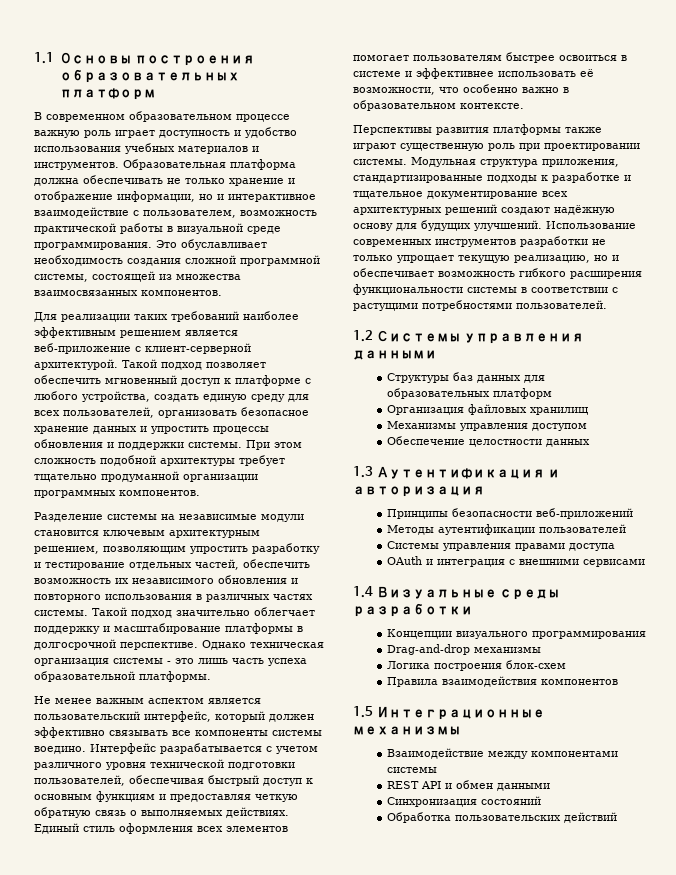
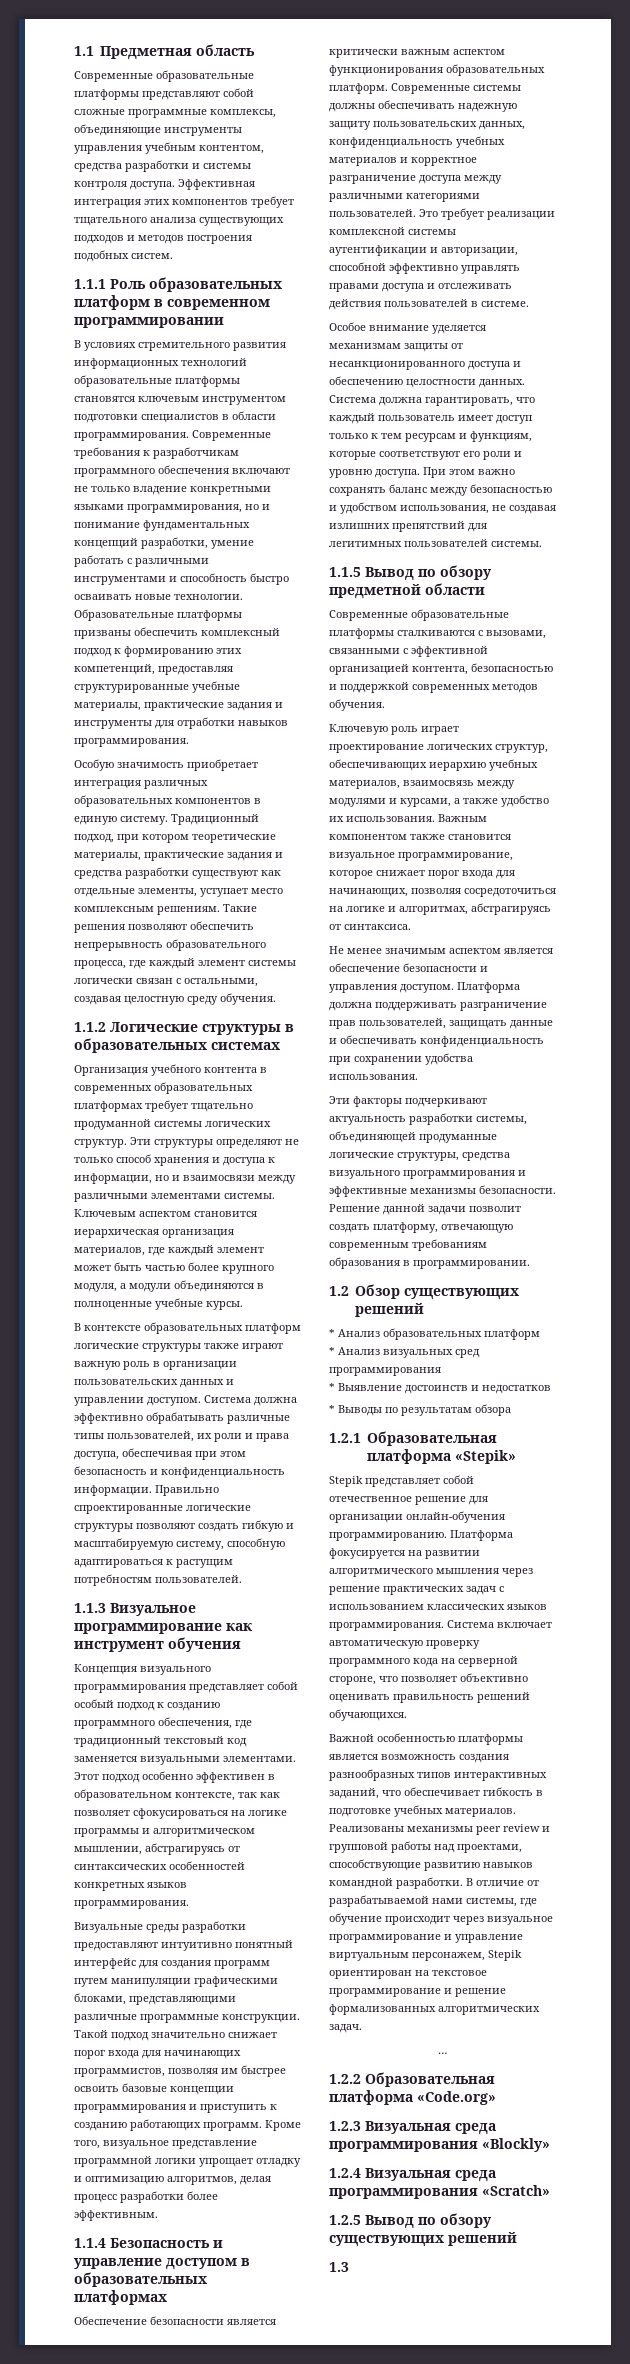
[59,52,256,66] [59,69,240,83] [59,88,156,100] [34,111,290,122] [34,127,297,138] [34,143,259,154] [34,159,296,170] [34,175,295,186] [34,191,316,202] [34,207,317,218] [34,223,281,234] [34,239,267,250] [34,255,320,266] [34,271,241,282] [34,290,222,296] [34,311,299,322] [34,327,238,338] [34,343,251,354] [34,359,266,370] [34,375,311,386] [34,391,309,402] [34,407,309,418] [34,426,269,434] [34,439,302,450] [34,455,285,466] [34,471,258,482] [34,490,200,498] [34,512,304,522] [34,530,260,538] [34,543,320,554] [34,559,310,570] [34,575,298,584] [34,594,313,602] [34,607,315,618] [34,623,303,634] [34,639,324,650] [34,658,307,666] [34,671,211,682] [34,696,261,704] [34,711,314,722] [34,727,322,738] [34,743,318,754] [34,759,295,770] [34,775,313,786] [34,791,298,802] [34,807,289,818] [34,823,288,834] [353,52,627,63] [353,68,594,79] [353,84,569,95] [353,100,524,111] [353,124,602,135] [353,143,640,151] [353,157,619,167] [353,172,631,183] [353,191,568,199] [353,204,615,215] [353,220,636,231] [353,236,606,247] [353,255,619,263] [353,268,642,279] [353,284,618,295] [353,300,607,311] [353,330,585,344] [353,350,437,360] [386,372,545,383] [386,388,552,399] [386,404,588,415] [386,421,587,431] [386,436,590,447] [353,466,561,479] [353,486,485,497] [386,508,633,519] [386,524,626,535] [386,541,615,551] [386,556,645,567] [353,586,561,600] [353,603,473,617] [386,629,646,639] [386,644,541,655] [386,660,566,671] [386,676,618,687] [353,706,545,720] [353,726,461,735] [386,748,618,759] [386,767,437,773] [386,780,550,791] [386,796,541,807] [386,812,617,823] Основы построения образовательных платформ // В современном образовательном процессе важную роль играет доступность и удобство использования учебных материалов и инструментов. Образовательная платформа должна обеспечивать не только хранение и отображение информации, но и интерактивное взаимодействие с пользователем, возможность практической работы в визуальной среде программирования. Это обуславливает необходимость создания сложной программной системы, состоящей из множества взаимосвязанных компонентов. // Для реализации таких требований наиболее эффективным решением является веб-приложение с клиент-серверной архитектурой. Такой подход позволяет обеспечить мгновенный доступ к платформе с любого устройства, создать единую среду для всех пользователей, организовать безопасное хранение данных и упростить процессы обновления и поддержки системы. При этом сложность подобной архитектуры требует тщательно продуманной организации программных компонентов. // Разделение системы на независимые модули становится ключевым архитектурным решением, позволяющим упростить разработку и тестирование отдельных частей, обеспечить возможность их независимого обновления и повторного использования в различных частях системы. Такой подход значительно облегчает поддержку и масштабирование платформы в долгосрочной перспективе. Однако техническая организация системы - это лишь часть успеха образовательной платформы. // Не менее важным аспектом является пользовательский интерфейс, который должен эффективно связывать все компоненты системы воедино. Интерфейс разрабатывается с учетом различного уровня технической подготовки пользователей, обеспечивая быстрый доступ к основным функциям и предоставляя четкую обратную связь о выполняемых действиях. Единый стиль оформления всех элементов помогает пользователям быстрее освоиться в системе и эффективнее использовать её возможности, что особенно важно в образовательном контексте. // Перспективы развития платформы также играют существенную роль при проектировании системы. Модульная структура приложения, стандартизированные подходы к разработке и тщательное документирование всех архитектурных решений создают надёжную основу для будущих улучшений. Использование современных инструментов разработки не только упрощает текущую реализацию, но и обеспечивает возможность гибкого расширения функциональности системы в соответствии с растущими потребностями пользователей. // 1.2 Системы управления данными // Структуры баз данных для образовательных платформ // Организация файловых хранилищ // Механизмы управления доступом // Обеспечение целостности данных // 1.3 Аутентификация и авторизация // Принципы безопасности веб-приложений // Методы аутентификации пользователей // Системы управления правами доступа // OAuth и интеграция с внешними сервисами // 1.4 Визуальные среды разработки // Концепции визуального программирования // Drag-and-drop механизмы // Логика построения блок-схем // Правила взаимодействия компонентов // 1.5 Интеграционные механизмы // Взаимодействие между компонентами системы // REST API и обмен данными // Синхронизация состояний // Обработка пользовательских действий -> [99,44,255,60] [74,70,254,82] [74,88,254,100] [74,109,276,118] [74,124,242,136] [74,142,264,154] [74,160,251,172] [74,179,255,190] [74,196,294,208] [74,217,284,226] [74,235,252,244] [74,250,173,262] [74,277,282,292] [74,295,270,310] [74,317,224,328] [74,340,286,351] [74,358,247,369] [74,375,240,387] [74,396,286,405] [74,411,276,423] [74,430,271,441] [74,447,239,459] [74,465,290,477] [74,486,271,495] [74,504,270,513] [74,520,250,531] [74,537,254,549] [74,555,209,567] [74,573,289,585] [74,594,243,600] [74,609,242,621] [74,627,280,639] [74,646,242,657] [74,664,233,675] [74,681,240,693] [74,702,283,711] [74,717,288,729] [74,738,189,747] [74,759,258,771] [74,780,208,789] [74,795,261,807] [74,814,259,825] [74,834,276,843] [74,852,283,861] [74,867,281,879] [74,888,283,897] [74,904,257,915] [74,921,254,933] [74,939,266,951] [74,958,296,969] [74,978,258,987] [74,993,276,1005] [74,1022,294,1035] [74,1038,280,1053] [74,1064,267,1076] [74,1082,253,1094] [74,1100,253,1112] [74,1119,271,1130] [74,1137,299,1148] [74,1154,275,1166] [74,1173,296,1184] [74,1193,275,1202] [74,1209,257,1217] [74,1229,234,1238] [74,1245,264,1256] [74,1262,274,1274] [74,1280,264,1292] [74,1298,243,1310] [74,1322,301,1334] [74,1343,283,1352] [74,1361,237,1370] [74,1379,234,1388] [74,1395,297,1406] [74,1412,290,1424] [74,1431,289,1442] [74,1448,246,1460] [74,1466,285,1478] [74,1485,219,1496] [74,1505,251,1514] [74,1520,294,1532] [74,1538,285,1550] [74,1559,233,1568] [74,1574,242,1586] [74,1603,196,1616] [74,1623,252,1634] [74,1637,241,1652] [74,1664,211,1675] [74,1681,298,1693] [74,1699,220,1711] [74,1717,252,1729] [74,1736,247,1747] [74,1756,296,1765] [74,1771,275,1783] [74,1789,280,1801] [74,1808,287,1819] [74,1828,255,1837] [74,1843,240,1855] [74,1861,245,1870] [74,1882,187,1891] [74,1900,189,1909] [74,1921,246,1933] [74,1940,293,1951] [74,1958,270,1969] [74,1976,278,1987] [74,1993,236,2005] [74,2014,300,2023] [74,2030,277,2041] [74,2050,241,2059] [74,2065,286,2077] [74,2083,234,2095] [74,2104,277,2113] [74,2119,301,2131] [74,2140,257,2149] [74,2156,301,2167] [74,2176,271,2185] [74,2191,218,2203] [74,2210,158,2221] [74,2238,223,2248] [74,2258,250,2270] [74,2272,207,2287] [74,2290,167,2305] [74,2316,276,2325] [329,49,505,58] [329,64,545,76] [329,83,521,94] [329,100,517,112] [329,121,525,130] [329,136,505,148] [329,157,477,166] [329,175,502,184] [329,193,480,202] [329,208,555,220] [329,227,456,235] [329,245,518,256] [329,262,520,274] [329,283,512,292] [329,299,529,310] [329,322,486,334] [329,343,463,352] [329,361,521,370] [329,376,525,388] [329,395,535,406] [329,413,533,424] [329,431,532,442] [329,451,522,460] [329,467,515,478] [329,484,552,496] [329,502,556,514] [329,521,487,532] [329,539,542,547] [329,565,492,581] [329,583,485,599] [329,609,509,621] [329,628,546,639] [329,646,488,657] [329,663,553,675] [329,682,538,693] [329,699,385,711] [329,724,459,735] [329,744,548,753] [329,759,538,771] [329,780,515,789] [329,795,549,807] [329,814,487,822] [329,834,511,840] [329,852,513,861] [329,870,515,879] [329,888,556,897] [329,903,551,915] [329,924,411,930] [329,946,553,954] [329,963,488,972] [329,982,520,993] [329,1002,547,1011] [329,1018,553,1029] [329,1035,544,1047] [329,1053,473,1065] [329,1074,418,1080] [329,1096,487,1107] [329,1113,527,1125] [329,1131,497,1143] [329,1152,510,1161] [329,1170,526,1179] [329,1185,556,1197] [329,1204,521,1215] [329,1222,513,1233] [329,1239,487,1251] [329,1257,530,1269] [329,1284,519,1300] [354,1303,424,1317] [329,1328,540,1340] [329,1347,480,1358] [329,1367,441,1376] [329,1383,551,1394] [329,1404,511,1416] [329,1431,497,1446] [366,1449,516,1464] [329,1475,474,1487] [329,1496,488,1505] [329,1511,505,1523] [329,1530,513,1541] [329,1548,480,1559] [329,1568,533,1577] [329,1586,504,1595] [329,1604,547,1610] [329,1620,552,1631] [329,1640,480,1649] [329,1656,518,1667] [329,1673,528,1685] [329,1692,530,1703] [329,1709,407,1721] [329,1733,523,1745] [329,1754,509,1763] [329,1769,547,1781] [329,1787,543,1799] [329,1805,516,1817] [329,1824,550,1835] [329,1841,522,1853] [329,1859,533,1871] [329,1877,539,1889] [329,1895,537,1907] [329,1913,553,1925] [329,1934,523,1943] [329,1950,522,1961] [329,1970,487,1979] [329,1988,506,1997] [329,2004,540,2015] [329,2024,362,2033] [438,2052,447,2054] [329,2072,495,2087] [329,2090,496,2105] [329,2121,496,2135] [329,2138,550,2152] [329,2168,496,2182] [329,2185,550,2199] [329,2213,492,2229] [329,2232,517,2247] [329,2262,349,2272] Предметная область // Современные образовательные платформы представляют собой сложные программные комплексы, объединяющие инструменты управления учебным контентом, средства разработки и системы контроля доступа. Эффективная интеграция этих компонентов требует тщательного анализа существующих подходов и методов построения подобных систем. // 1.1.1 Роль образовательных платформ в современном программировании // В условиях стремительного развития информационных технологий образовательные платформы становятся ключевым инструментом подготовки специалистов в области программирования. Современные требования к разработчикам программного обеспечения включают не только владение конкретными языками программирования, но и понимание фундаментальных концепций разработки, умение работать с различными инструментами и способность быстро осваивать новые технологии. Образовательные платформы призваны обеспечить комплексный подход к формированию этих компетенций, предоставляя структурированные учебные материалы, практические задания и инструменты для отработки навыков программирования. // Особую значимость приобретает интеграция различных образовательных компонентов в единую систему. Традиционный подход, при котором теоретические материалы, практические задания и средства разработки существуют как отдельные элементы, уступает место комплексным решениям. Такие решения позволяют обеспечить непрерывность образовательного процесса, где каждый элемент системы логически связан с остальными, создавая целостную среду обучения. // 1.1.2 Логические структуры в образовательных системах // Организация учебного контента в современных образовательных платформах требует тщательно продуманной системы логических структур. Эти структуры определяют не только способ хранения и доступа к информации, но и взаимосвязи между различными элементами системы. Ключевым аспектом становится иерархическая организация материалов, где каждый элемент может быть частью более крупного модуля, а модули объединяются в полноценные учебные курсы. // В контексте образовательных платформ логические структуры также играют важную роль в организации пользовательских данных и управлении доступом. Система должна эффективно обрабатывать различные типы пользователей, их роли и права доступа, обеспечивая при этом безопасность и конфиденциальность информации. Правильно спроектированные логические структуры позволяют создать гибкую и масштабируемую систему, способную адаптироваться к растущим потребностям пользователей. // 1.1.3 Визуальное программирование как инструмент обучения // Концепция визуального программирования представляет собой особый подход к созданию программного обеспечения, где традиционный текстовый код заменяется визуальными элементами. Этот подход особенно эффективен в образовательном контексте, так как позволяет сфокусироваться на логике программы и алгоритмическом мышлении, абстрагируясь от синтаксических особенностей конкретных языков программирования. // Визуальные среды разработки предоставляют интуитивно понятный интерфейс для создания программ путем манипуляции графическими блоками, представляющими различные программные конструкции. Такой подход значительно снижает порог входа для начинающих программистов, позволяя им быстрее освоить базовые концепции программирования и приступить к созданию работающих программ. Кроме того, визуальное представление программной логики упрощает отладку и оптимизацию алгоритмов, делая процесс разработки более эффективным. // 1.1.4 Безопасность и управление доступом в образовательных платформах // Обеспечение безопасности является критически важным аспектом функционирования образовательных платформ. Современные системы должны обеспечивать надежную защиту пользовательских данных, конфиденциальность учебных материалов и корректное разграничение доступа между различными категориями пользователей. Это требует реализации комплексной системы аутентификации и авторизации, способной эффективно управлять правами доступа и отслеживать действия пользователей в системе. // Особое внимание уделяется механизмам защиты от несанкционированного доступа и обеспечению целостности данных. Система должна гарантировать, что каждый пользователь имеет доступ только к тем ресурсам и функциям, которые соответствуют его роли и уровню доступа. При этом важно сохранять баланс между безопасностью и удобством использования, не создавая излишних препятствий для легитимных пользователей системы. // 1.1.5 Вывод по обзору предметной области // Современные образовательные платформы сталкиваются с вызовами, связанными с эффективной организацией контента, безопасностью и поддержкой современных методов обучения. // Ключевую роль играет проектирование логических структур, обеспечивающих иерархию учебных материалов, взаимосвязь между модулями и курсами, а также удобство их использования. Важным компонентом также становится визуальное программирование, которое снижает порог входа для начинающих, позволяя сосредоточиться на логике и алгоритмах, абстрагируясь от синтаксиса. // Не менее значимым аспектом является обеспечение безопасности и управления доступом. Платформа должна поддерживать разграничение прав пользователей, защищать данные и обеспечивать конфиденциальность при сохранении удобства использования. // Эти факторы подчеркивают актуальность разработки системы, объединяющей продуманные логические структуры, средства визуального программирования и эффективные механизмы безопасности. Решение данной задачи позволит создать платформу, отвечающую современным требованиям образования в программировании. // 1.2 Обзор существующих решений // * Анализ образовательных платформ // * Анализ визуальных сред программирования // * Выявление достоинств и недостатков // * Выводы по результатам обзора // 1.2.1 Образовательная платформа «Stepik» // Stepik представляет собой отечественное решение для организации онлайн-обучения программированию. Платформа фокусируется на развитии алгоритмического мышления через решение практических задач с использованием классических языков программирования. Система включает автоматическую проверку программного кода на серверной стороне, что позволяет объективно оценивать правильность решений обучающихся. // Важной особенностью платформы является возможность создания разнообразных типов интерактивных заданий, что обеспечивает гибкость в подготовке учебных материалов. Реализованы механизмы peer review и групповой работы над проектами, способствующие развитию навыков командной разработки. В отличие от разрабатываемой нами системы, где обучение происходит через визуальное программирование и управление виртуальным персонажем, Stepik ориентирован на текстовое программирование и решение формализованных алгоритмических задач. // … // 1.2.2 Образовательная платформа «Code.org» // 1.2.3 Визуальная среда программирования «Blockly» // 1.2.4 Визуальная среда программирования «Scratch» // 1.2.5 Вывод по обзору существующих решений // 1.3

